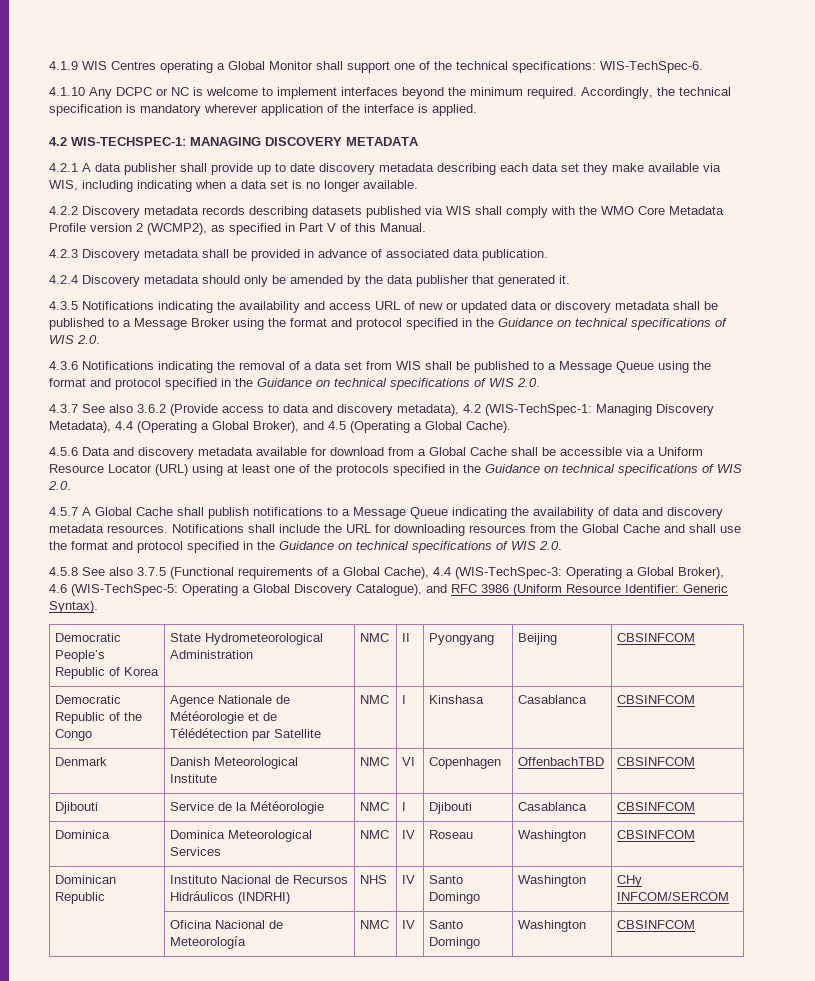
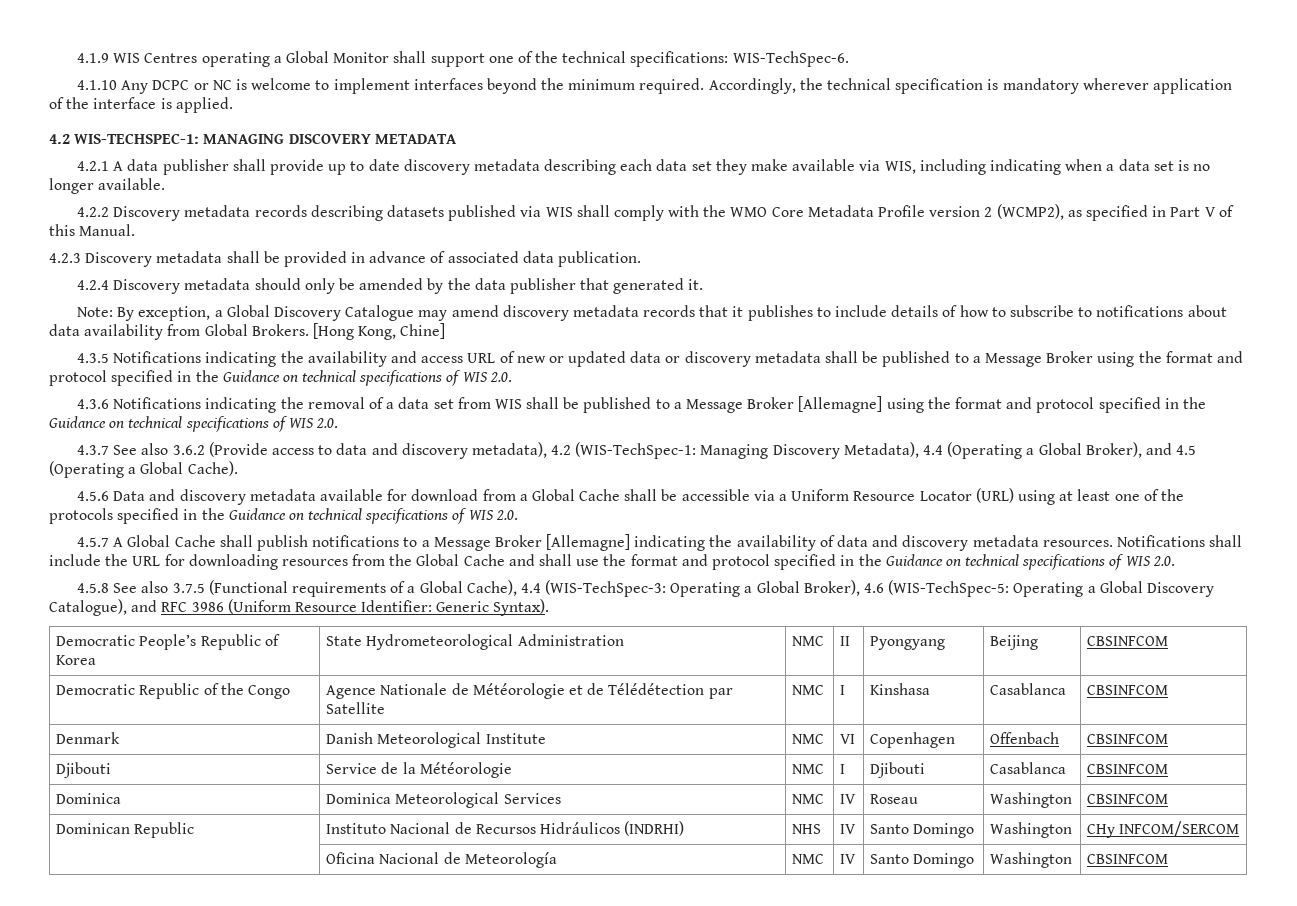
(570, 279) none -> [77,305,1227,321] [49,323,446,340] // Note: By exception, a Global Discovery Catalogue may amend discovery metadata records that it publishes to include details of how to subscribe to notifications about data availability from Global Brokers. [Hong Kong, Chine]
[616,361,654,373] Queue -> [747,396,883,413] Broker [Allemagne]
[410,507,448,519] Queue -> [494,534,631,551] Broker [Allemagne]
[518,757,605,766] OffenbachTBD -> [990,732,1060,744] Offenbach

